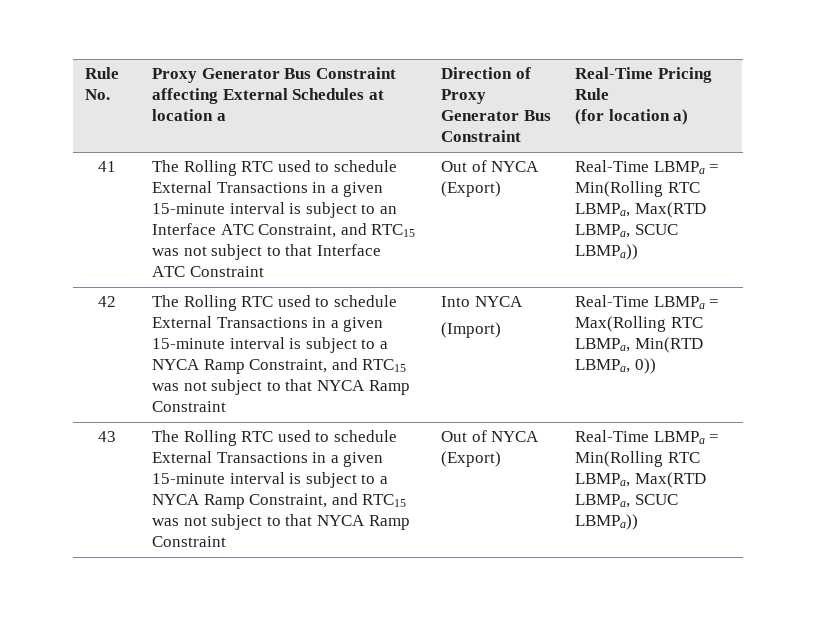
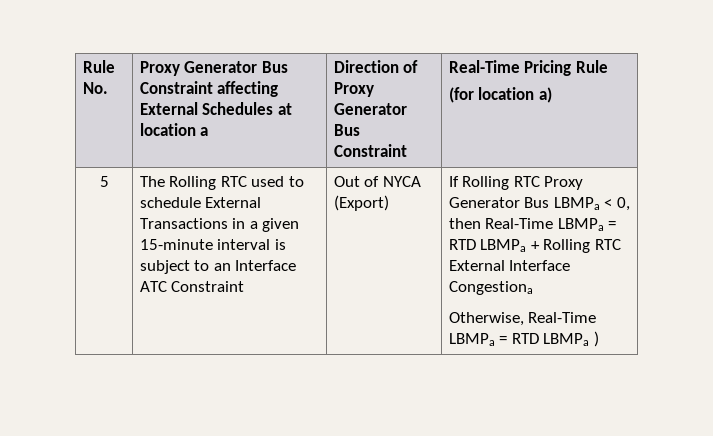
[98,161,116,172] 41 -> [99,176,109,187] 5
[258,223,416,238] [151,244,381,260] [151,266,264,277] [440,160,540,172] [440,181,501,197] [574,160,720,174] [574,181,700,197] [574,202,706,218] [574,224,678,238] [574,244,638,260] [98,296,116,307] [151,295,397,311] [151,316,384,332] [151,337,388,353] [151,358,407,374] [151,379,410,395] [151,401,226,412] [440,296,523,307] [440,322,501,338] [574,295,720,309] [574,316,703,332] [574,337,703,353] [574,358,656,374] [98,431,116,442] [151,430,397,446] [151,451,384,467] [151,472,388,488] [151,493,407,509] [151,514,410,530] [151,536,226,547] [440,430,540,442] [440,451,501,467] [574,430,720,444] [574,451,700,467] [574,472,706,488] [574,494,678,508] [574,514,638,530] Constraint, and RTC15 was not subject to that Interface ATC Constraint | Out of NYCA (Export) | Real-Time LBMPa = Min(Rolling RTC LBMPa, Max(RTD LBMPa, SCUC LBMPa)) // 42 | The Rolling RTC used to schedule External Transactions in a given 15-minute interval is subject to a NYCA Ramp Constraint, and RTC15 was not subject to that NYCA Ramp Constraint | Into NYCA // (Import) | Real-Time LBMPa = Max(Rolling RTC LBMPa, Min(RTD LBMPa, 0)) // 43 | The Rolling RTC used to schedule External Transactions in a given 15-minute interval is subject to a NYCA Ramp Constraint, and RTC15 was not subject to that NYCA Ramp Constraint | Out of NYCA (Export) | Real-Time LBMPa = Min(Rolling RTC LBMPa, Max(RTD LBMPa, SCUC LBMPa)) -> [171,281,245,292] [333,176,421,187] [333,195,389,211] [448,176,584,190] [448,197,631,211] [448,218,617,231] [448,239,622,253] [448,260,571,271] [448,281,533,295] [448,312,597,326] [448,331,600,347] Constraint | Out of NYCA (Export) | If Rolling RTC Proxy Generator Bus LBMPa < 0, then Real-Time LBMPa = RTD LBMPa + Rolling RTC External Interface Congestiona // Otherwise, Real-Time LBMPa = RTD LBMPa )

